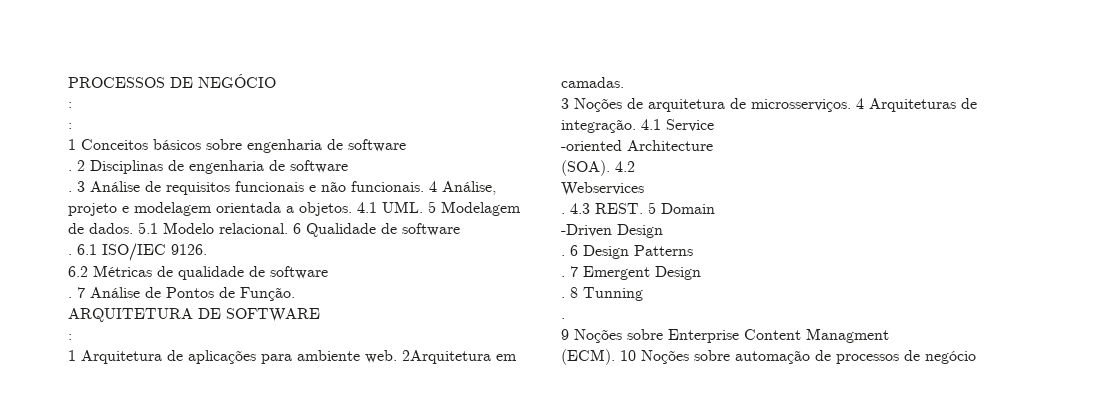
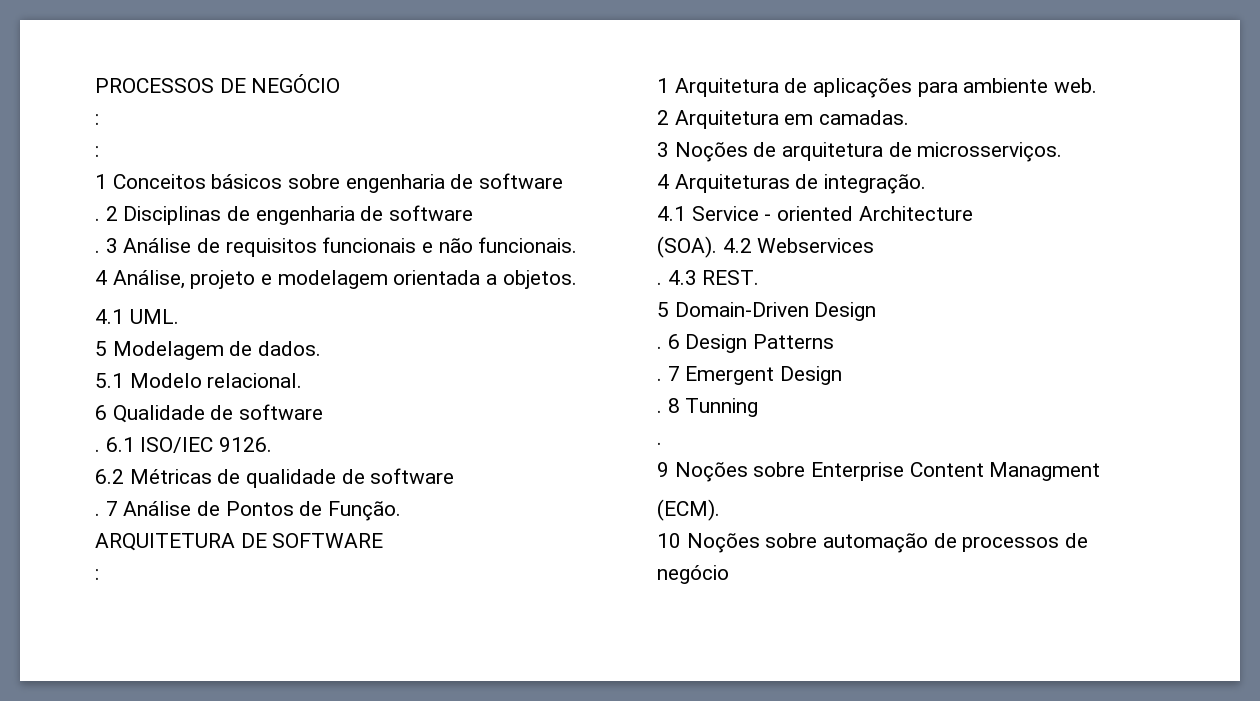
(424, 186) none -> (578, 245) //
(352, 209) none -> (577, 279) //
(423, 207) none -> (179, 316) //
(133, 228) none -> (322, 348) //
(288, 228) none -> (303, 380) //
[402,350,491,364] 2Arquitetura -> [657,110,779,129] // 2 Arquitetura
(851, 105) none -> (1063, 152) //
(636, 126) none -> (927, 184) //
[561,140,622,151] // -oriented -> [764,206,854,221] - oriented
(635, 166) // -> (752, 245) none
[648,202,715,214] [561,224,612,237] 5 Domain // -Driven -> [657,302,809,317] // 5 Domain-Driven
(615, 357) none -> (720, 510) //

